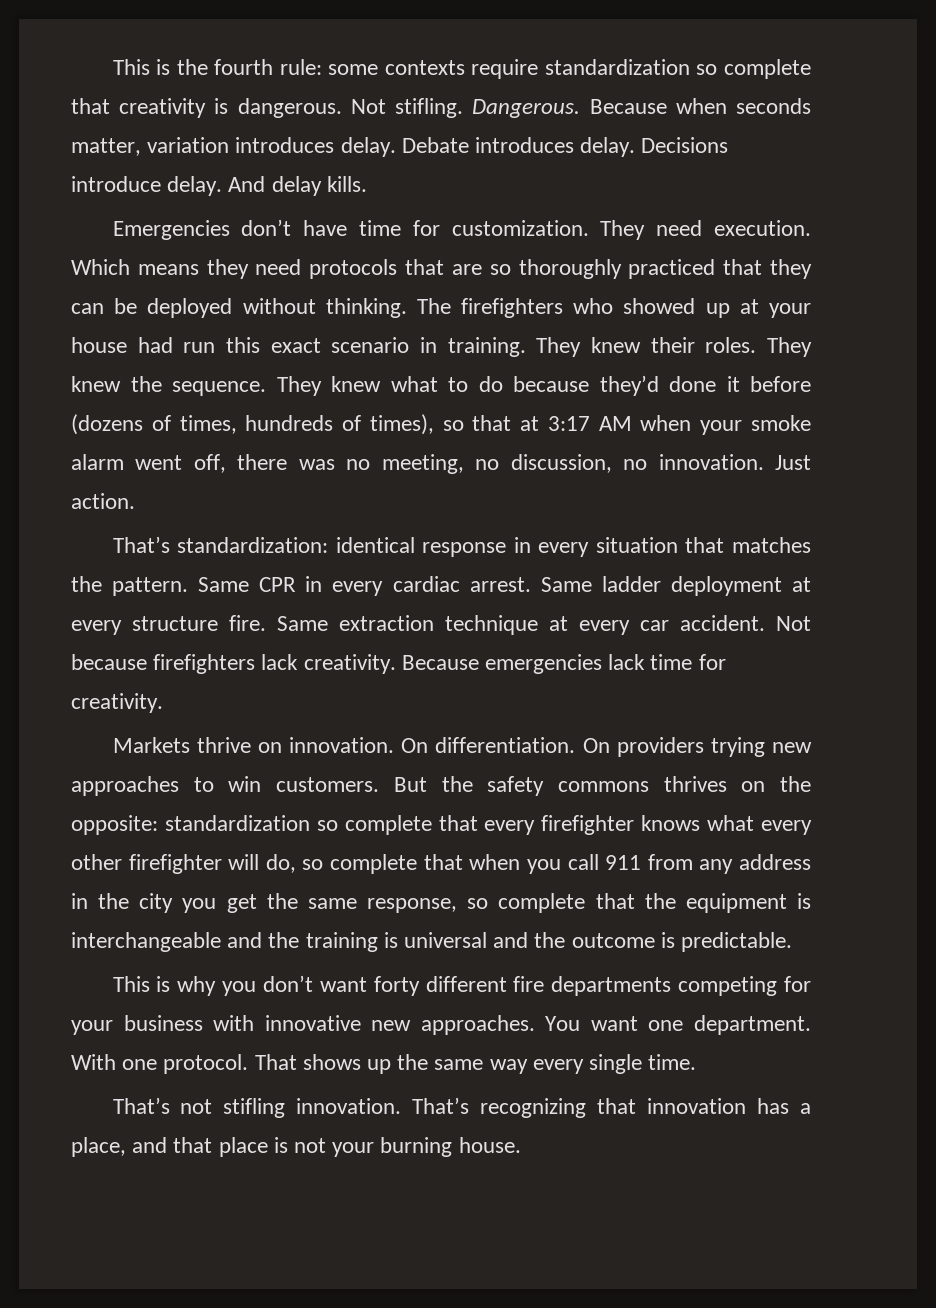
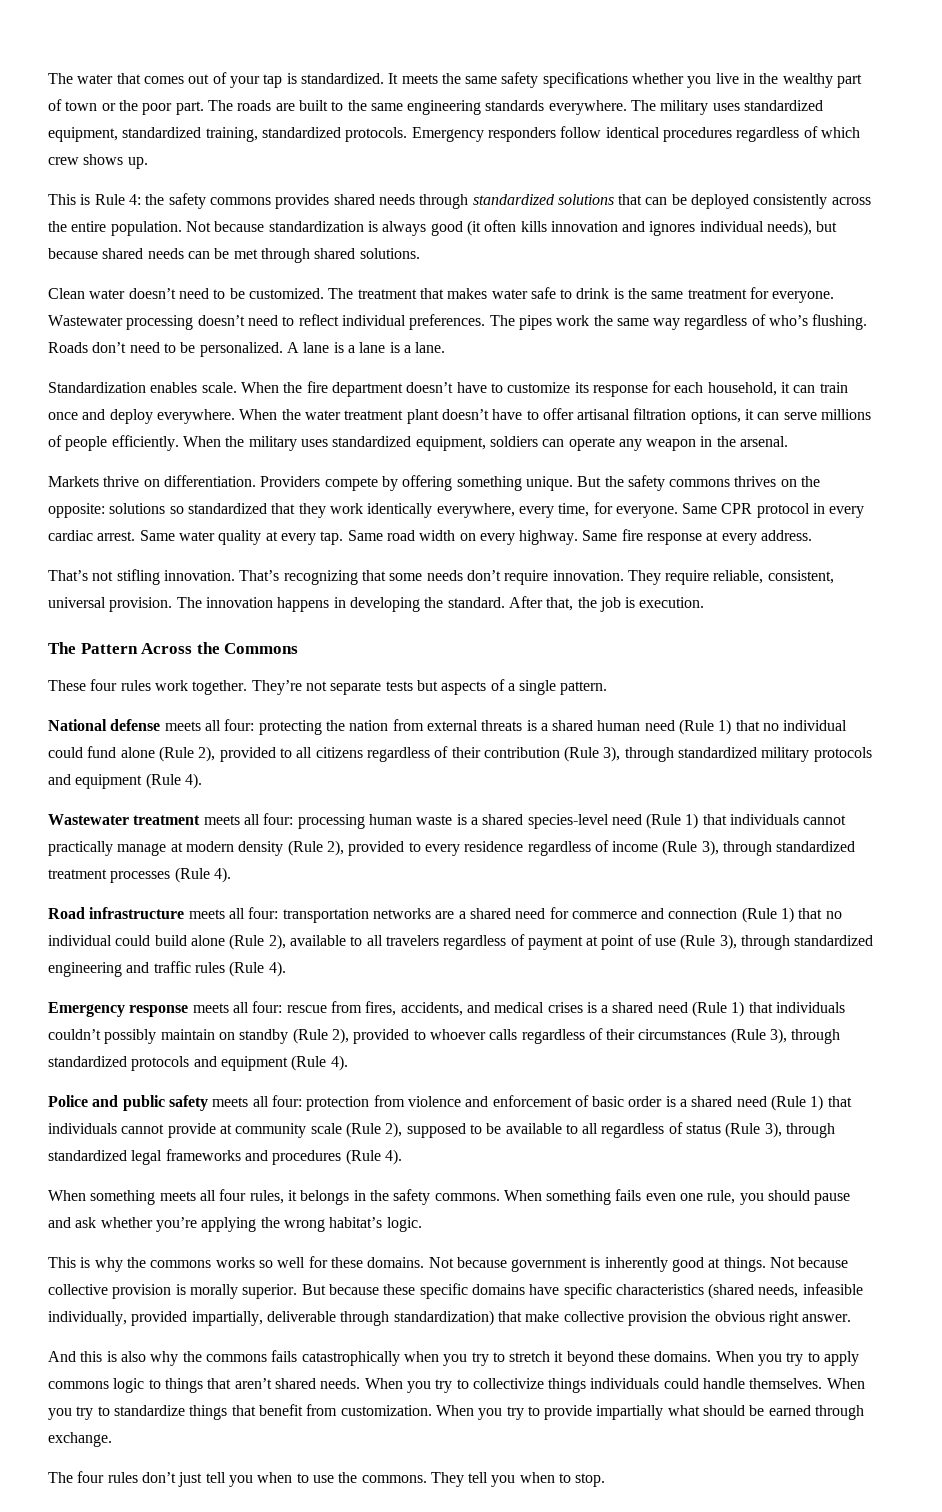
[112,59,811,79] [71,98,811,118] [71,137,729,157] [71,176,367,196] [112,219,811,240] [71,259,813,279] [71,298,811,318] [71,337,812,357] [71,375,811,396] [71,414,811,435] [71,454,811,474] [71,493,135,509] [112,536,811,557] [71,576,811,596] [71,615,811,635] [71,654,726,674] [71,693,163,713] [112,737,812,757] [71,776,380,796] This is the fourth rule: some contexts require standardization so complete that creativity is dangerous. Not stifling. Dangerous. Because when seconds matter, variation introduces delay. Debate introduces delay. Decisions introduce delay. And delay kills. // Emergencies don’t have time for customization. They need execution. Which means they need protocols that are so thoroughly practiced that they can be deployed without thinking. The firefighters who showed up at your house had run this exact scenario in training. They knew their roles. They knew the sequence. They knew what to do because they’d done it before (dozens of times, hundreds of times), so that at 3:17 AM when your smoke alarm went off, there was no meeting, no discussion, no innovation. Just action. // That’s standardization: identical response in every situation that matches the pattern. Same CPR in every cardiac arrest. Same ladder deployment at every structure fire. Same extraction technique at every car accident. Not because firefighters lack creativity. Because emergencies lack time for creativity. // Markets thrive on innovation. On differentiation. On providers trying new approaches to win customers. -> [48,72,863,88] [48,99,824,115] [48,126,860,142] [48,154,148,169] [48,193,871,209] [48,220,838,236] [48,248,420,263] [48,287,835,303] [48,314,868,330] [48,342,446,357] [48,381,848,397] [48,408,872,424] [48,435,789,451] [48,475,573,491] The water that comes out of your tap is standardized. It meets the same safety specifications whether you live in the wealthy part of town or the poor part. The roads are built to the same engineering standards everywhere. The military uses standardized equipment, standardized training, standardized protocols. Emergency responders follow identical procedures regardless of which crew shows up. // This is Rule 4: the safety commons provides shared needs through standardized solutions that can be deployed consistently across the entire population. Not because standardization is always good (it often kills innovation and ignores individual needs), but because shared needs can be met through shared solutions. // Clean water doesn’t need to be customized. The treatment that makes water safe to drink is the same treatment for everyone. Wastewater processing doesn’t need to reflect individual preferences. The pipes work the same way regardless of who’s flushing. Roads don’t need to be personalized. A lane is a lane is a lane. // Standardization enables scale. When the fire department doesn’t have to customize its response for each household, it can train once and deploy everywhere. When the water treatment plant doesn’t have to offer artisanal filtration options, it can serve millions of people efficiently. When the military uses standardized equipment, soldiers can operate any weapon in the arsenal. // Markets thrive on differentiation. Providers compete by offering something unique.
[164,815,813,835] [71,854,812,874] [71,893,811,913] [71,932,793,952] [112,975,811,996] [71,1015,811,1035] [71,1054,697,1074] standardization so complete that every firefighter knows what every other firefighter will do, so complete that when you call 911 from any address in the city you get the same response, so complete that the equipment is interchangeable and the training is universal and the outcome is predictable. // This is why you don’t want forty different fire departments competing for your business with innovative new approaches. You want one department. With one protocol. That shows up the same way every single time. -> [109,502,865,518] [48,529,813,545] solutions so standardized that they work identically everywhere, every time, for everyone. Same CPR protocol in every cardiac arrest. Same water quality at every tap. Same road width on every highway. Same fire response at every address.
[647,1098,812,1114] [71,1137,521,1157] innovation has a place, and that place is not your burning house. -> [389,570,834,585] [48,596,705,612] [48,642,299,654] [48,679,608,695] [48,719,848,735] [48,746,872,762] [48,773,202,789] [48,813,847,829] [48,840,856,856] [48,867,231,883] [48,907,842,923] [48,934,874,950] [48,961,286,977] [48,1001,846,1017] [48,1028,841,1044] [48,1055,348,1071] [48,1095,852,1111] [48,1122,836,1138] [48,1149,402,1165] [48,1189,851,1205] [48,1217,422,1232] [48,1256,849,1272] [48,1283,863,1299] [48,1310,852,1326] [48,1350,860,1366] [48,1378,865,1393] [48,1404,865,1420] [48,1432,112,1447] [48,1471,606,1487] some needs don’t require innovation. They require reliable, consistent, universal provision. The innovation happens in developing the standard. After that, the job is execution. // The Pattern Across the Commons // These four rules work together. They’re not separate tests but aspects of a single pattern. // National defense meets all four: protecting the nation from external threats is a shared human need (Rule 1) that no individual could fund alone (Rule 2), provided to all citizens regardless of their contribution (Rule 3), through standardized military protocols and equipment (Rule 4). // Wastewater treatment meets all four: processing human waste is a shared species-level need (Rule 1) that individuals cannot practically manage at modern density (Rule 2), provided to every residence regardless of income (Rule 3), through standardized treatment processes (Rule 4). // Road infrastructure meets all four: transportation networks are a shared need for commerce and connection (Rule 1) that no individual could build alone (Rule 2), available to all travelers regardless of payment at point of use (Rule 3), through standardized engineering and traffic rules (Rule 4). // Emergency response meets all four: rescue from fires, accidents, and medical crises is a shared need (Rule 1) that individuals couldn’t possibly maintain on standby (Rule 2), provided to whoever calls regardless of their circumstances (Rule 3), through standardized protocols and equipment (Rule 4). // Police and public safety meets all four: protection from violence and enforcement of basic order is a shared need (Rule 1) that individuals cannot provide at community scale (Rule 2), supposed to be available to all regardless of status (Rule 3), through standardized legal frameworks and procedures (Rule 4). // When something meets all four rules, it belongs in the safety commons. When something fails even one rule, you should pause and ask whether you’re applying the wrong habitat’s logic. // This is why the commons works so well for these domains. Not because government is inherently good at things. Not because collective provision is morally superior. But because these specific domains have specific characteristics (shared needs, infeasible individually, provided impartially, deliverable through standardization) that make collective provision the obvious right answer. // And this is also why the commons fails catastrophically when you try to stretch it beyond these domains. When you try to apply commons logic to things that aren’t shared needs. When you try to collectivize things individuals could handle themselves. When you try to standardize things that benefit from customization. When you try to provide impartially what should be earned through exchange. // The four rules don’t just tell you when to use the commons. They tell you when to stop.

